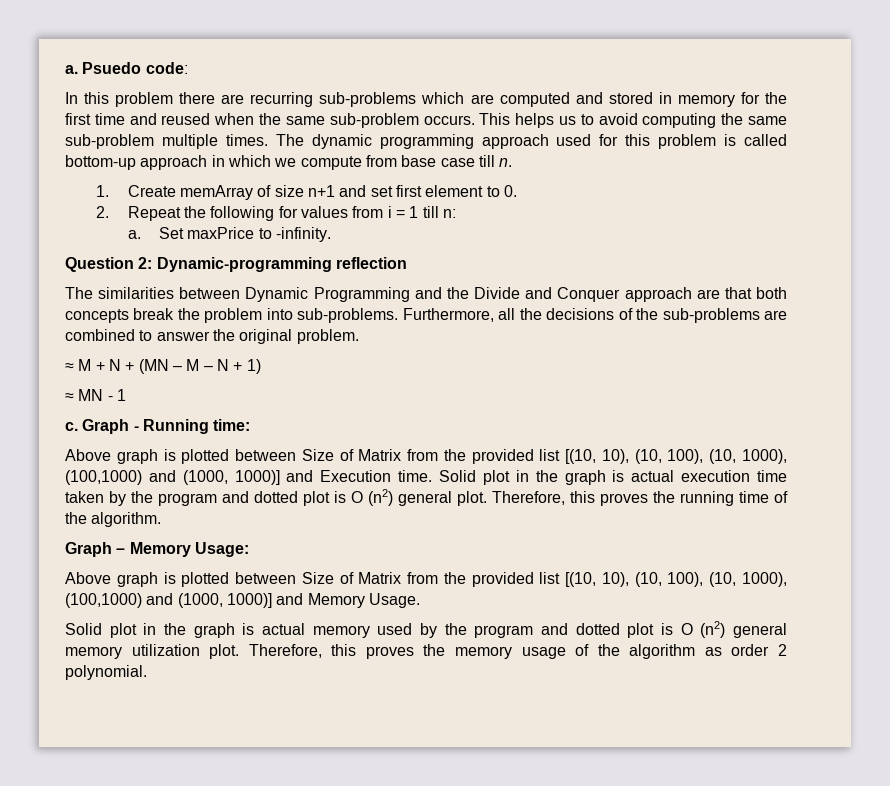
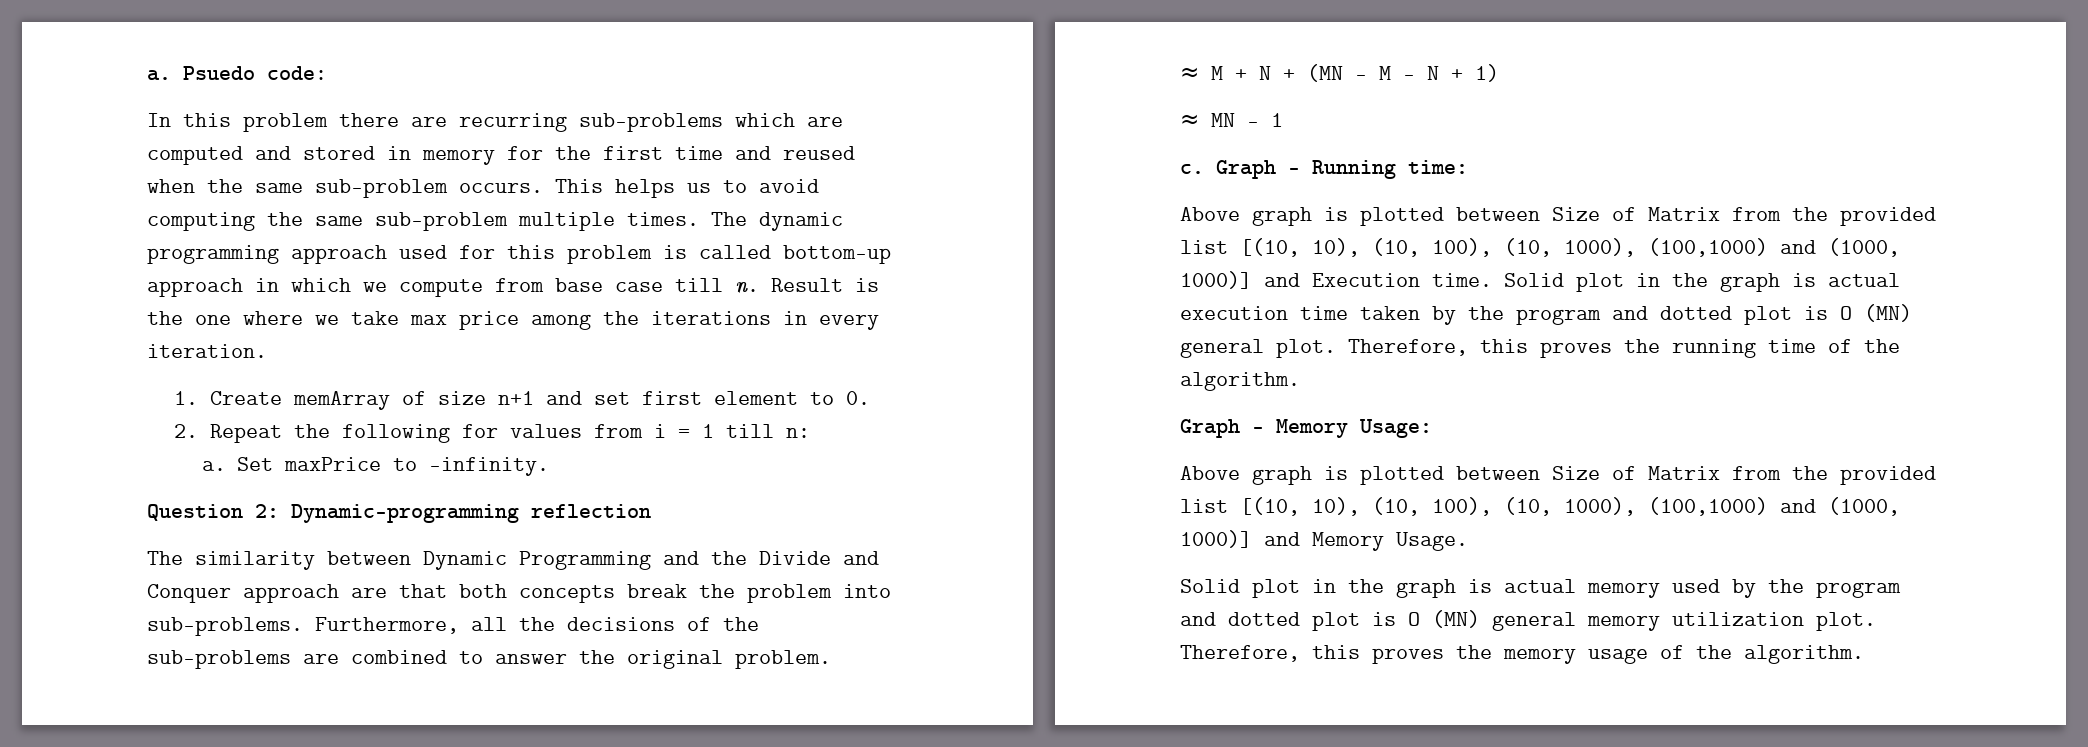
(513, 162) none -> [771,278,879,292] [147,311,879,330] [147,344,267,358] Result is the one where we take max price among the iterations in every iteration.
[98,287,175,299] similarities -> [195,551,315,570] similarity
[368,489,393,506] (n2) -> [1864,304,1912,322] (MN)
[700,621,726,638] (n2) -> [1432,610,1480,628] (MN)
[629,644,787,659] [65,665,147,680] algorithm as order 2 polynomial. -> [1744,645,1864,664] algorithm.

